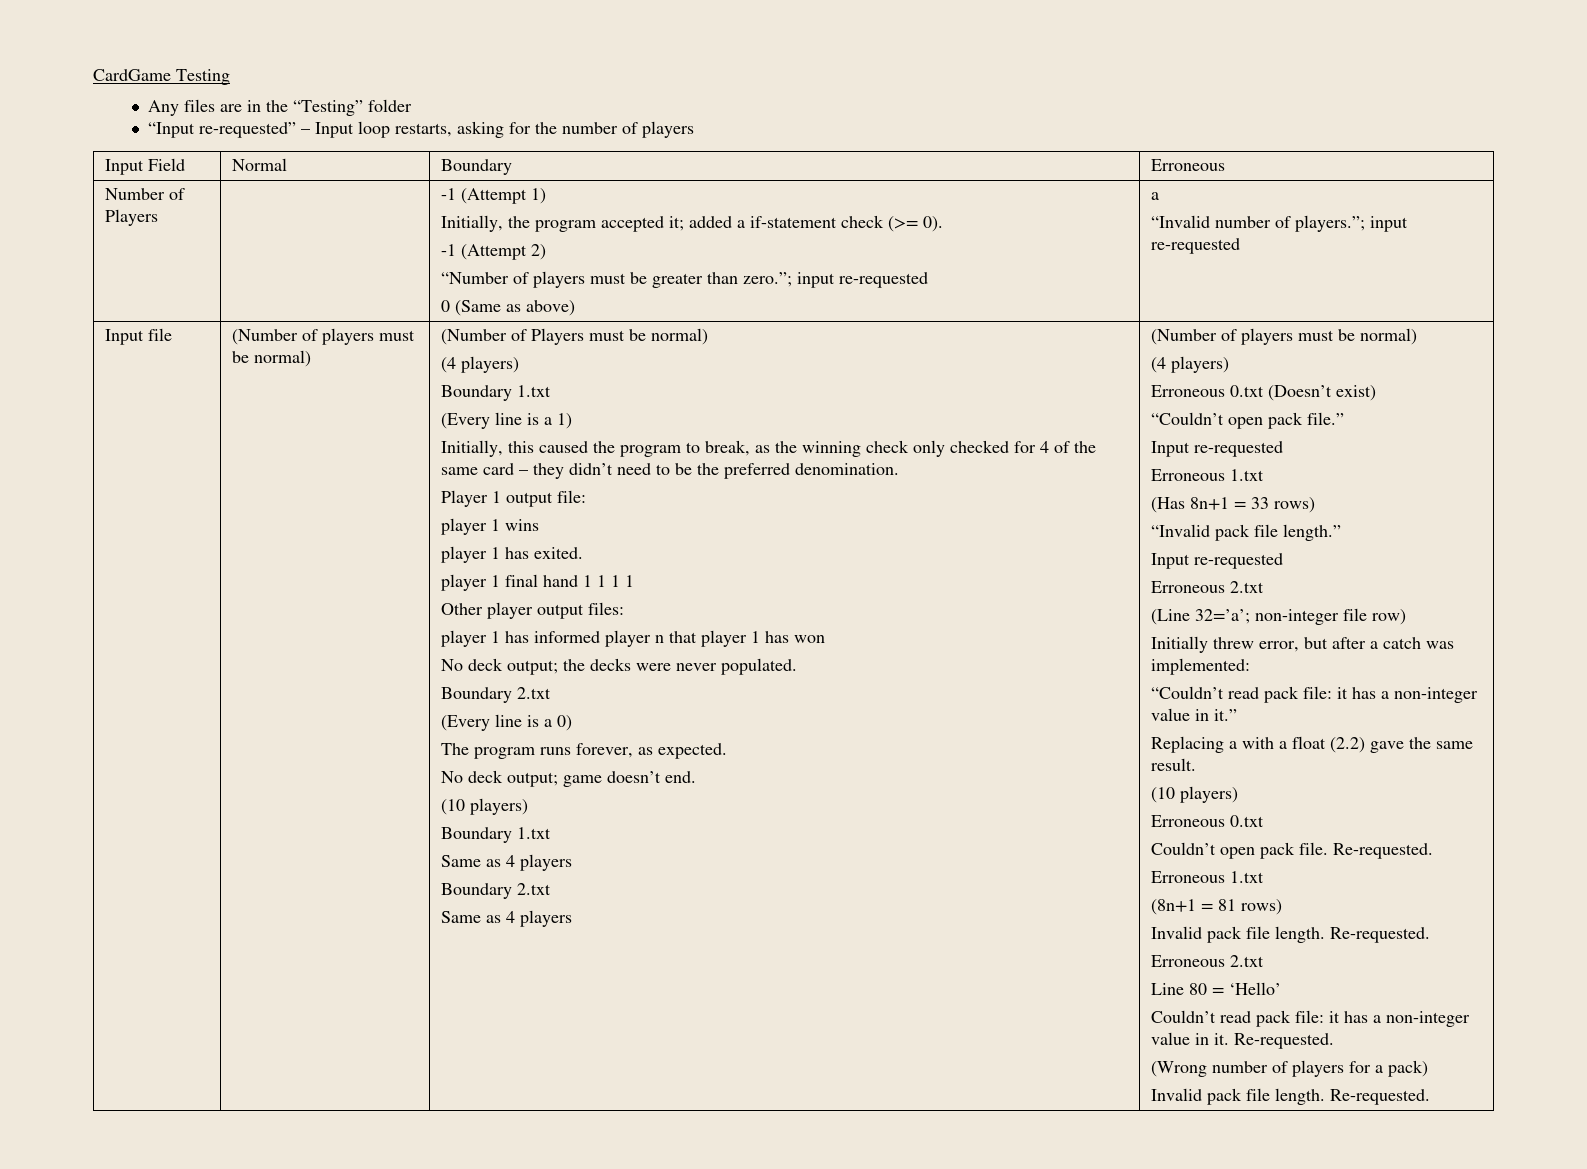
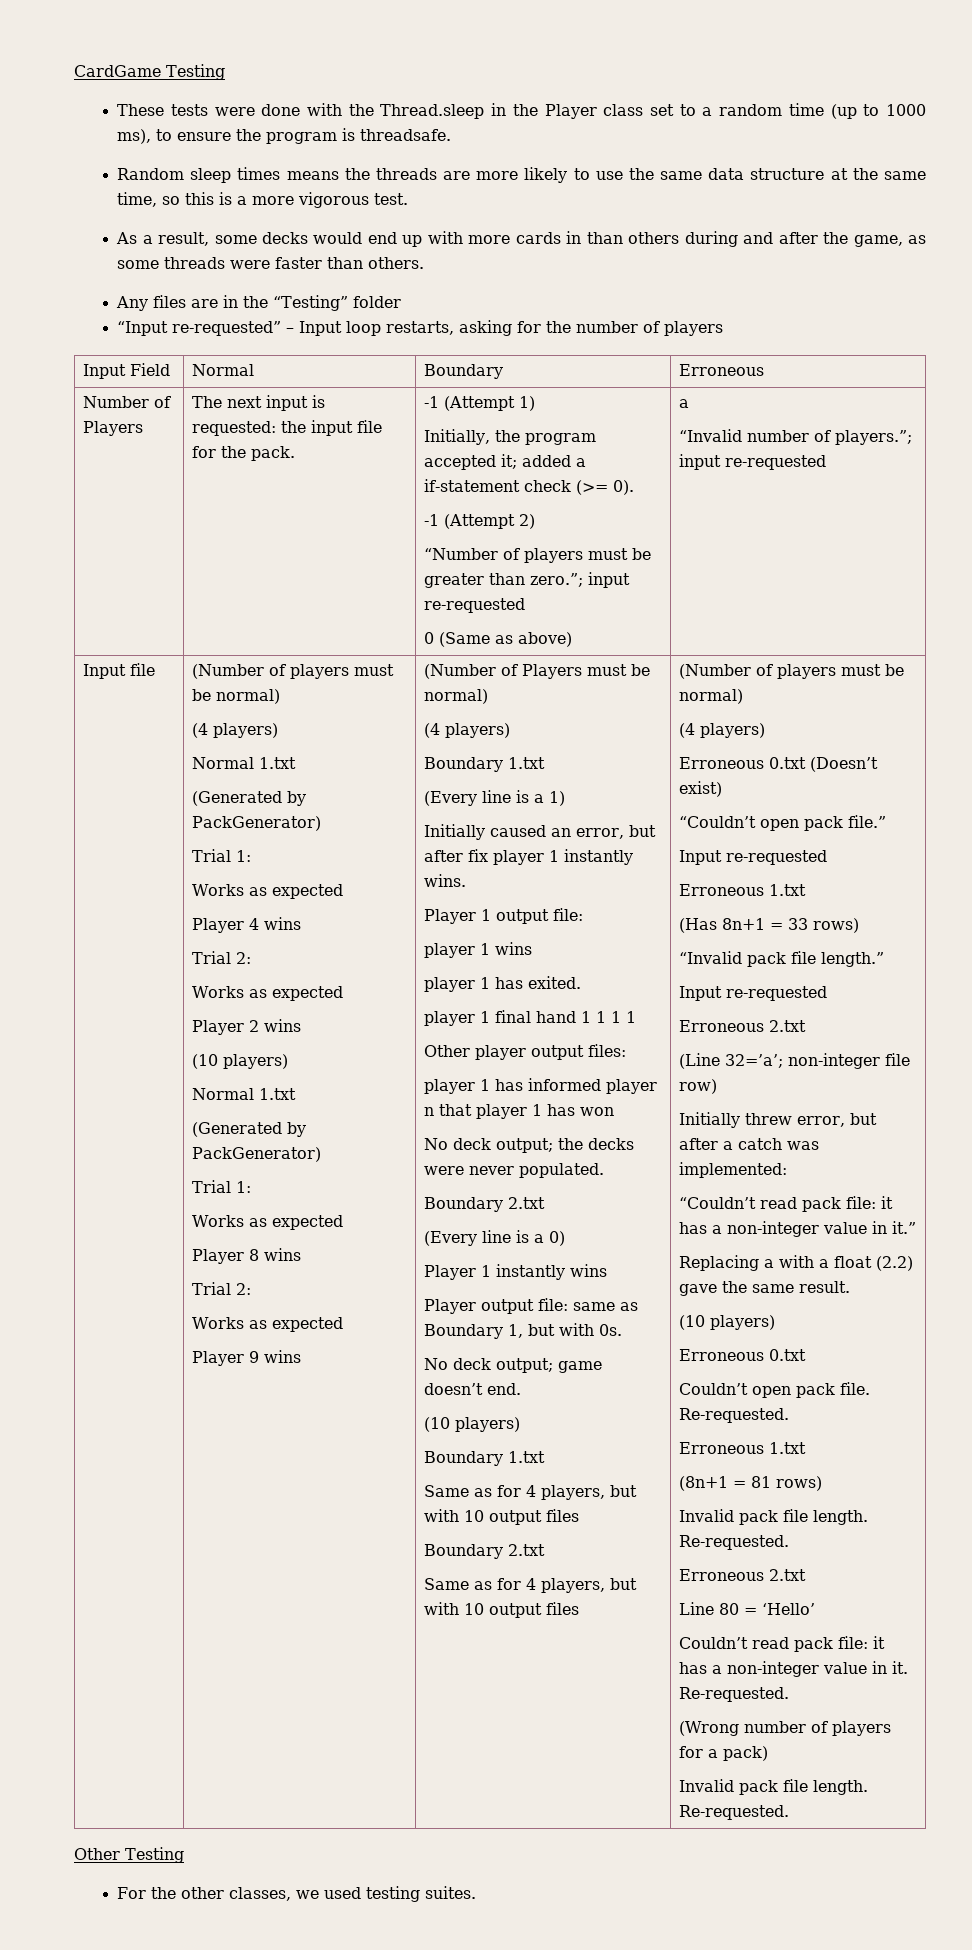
(230, 77) none -> [117,103,927,119] [117,128,452,144] [117,167,926,183] [117,192,409,208] [116,231,926,247] [117,257,425,269] // These tests were done with the Thread.sleep in the Player class set to a random time (up to 1000 ms), to ensure the program is threadsafe. // Random sleep times means the threads are more likely to use the same data structure at the same time, so this is a more vigorous test. // As a result, some decks would end up with more cards in than others during and after the game, as some threads were faster than others.
(159, 217) none -> [192,395,326,411] [192,420,383,436] [192,446,296,461] The next input is requested: the input file for the pack.
(312, 358) none -> [192,723,279,738] [192,757,297,769] [192,791,307,806] [192,816,322,831] [192,849,252,862] [192,884,344,899] [192,917,302,933] [192,951,252,964] [192,986,344,1001] [192,1019,302,1035] [192,1054,289,1069] [192,1088,297,1100] [192,1122,307,1137] [192,1147,322,1162] [192,1180,252,1193] [192,1215,344,1230] [192,1248,302,1264] [192,1282,252,1295] [192,1317,344,1332] [192,1350,302,1366] // (4 players) // Normal 1.txt // (Generated by PackGenerator) // Trial 1: // Works as expected // Player 4 wins // Trial 2: // Works as expected // Player 2 wins // (10 players) // Normal 1.txt // (Generated by PackGenerator) // Trial 1: // Works as expected // Player 8 wins // Trial 2: // Works as expected // Player 9 wins
[441,440,1097,457] [441,463,900,479] Initially, this caused the program to break, as the winning check only checked for 4 of the same card – they didn’t need to be the preferred denomination. -> [424,824,657,840] [424,849,634,865] [424,874,467,887] Initially caused an error, but after fix player 1 instantly wins.
[441,743,728,759] The program runs forever, as expected. -> [424,1264,608,1280] [424,1298,639,1314] [424,1323,623,1339] Player 1 instantly wins // Player output file: same as Boundary 1, but with 0s.
[506,854,573,871] [441,883,552,899] [441,910,573,927] 4 players // Boundary 2.txt // Same as 4 players -> [497,1485,638,1500] [424,1509,580,1525] [424,1544,546,1559] [424,1578,638,1593] [424,1602,580,1618] for 4 players, but with 10 output files // Boundary 2.txt // Same as for 4 players, but with 10 output files
(1431, 1097) none -> [74,1847,184,1863] [117,1886,477,1902] // Other Testing // For the other classes, we used testing suites.

